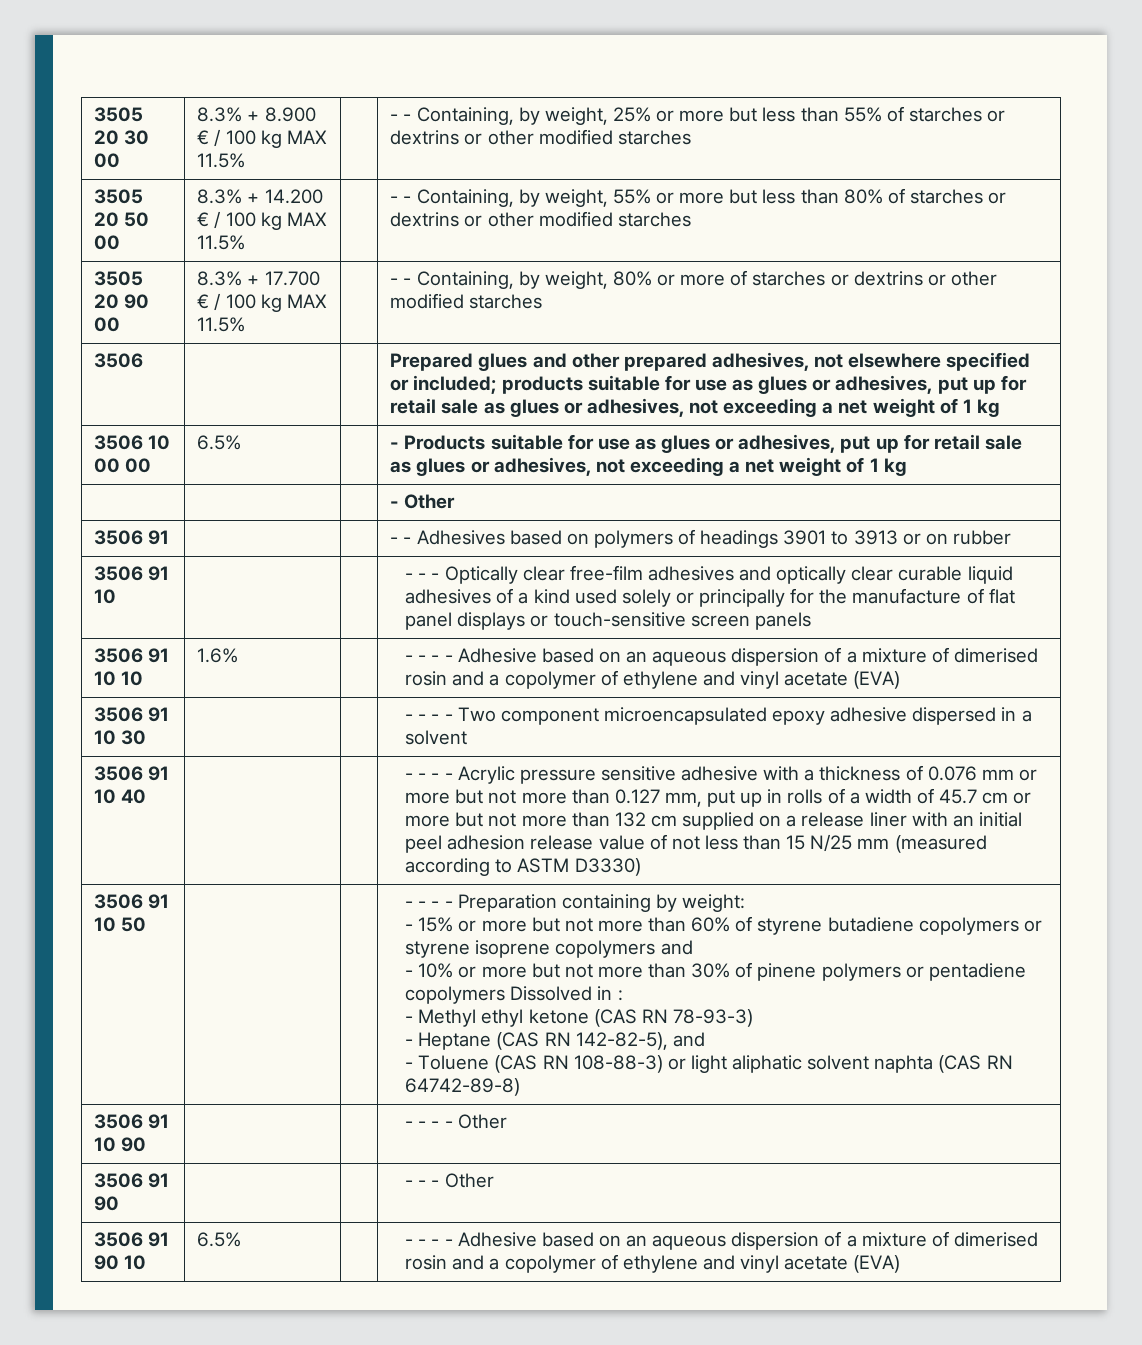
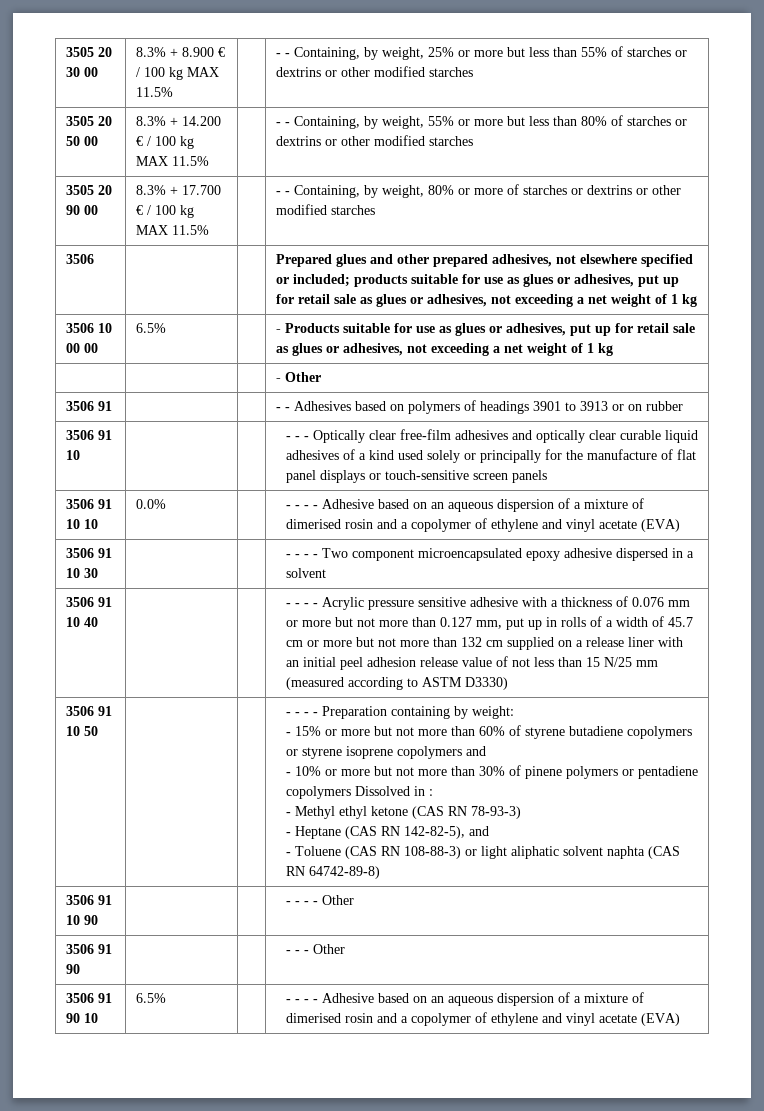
[197,648,239,663] 1.6% -> [135,499,166,509] 0.0%

